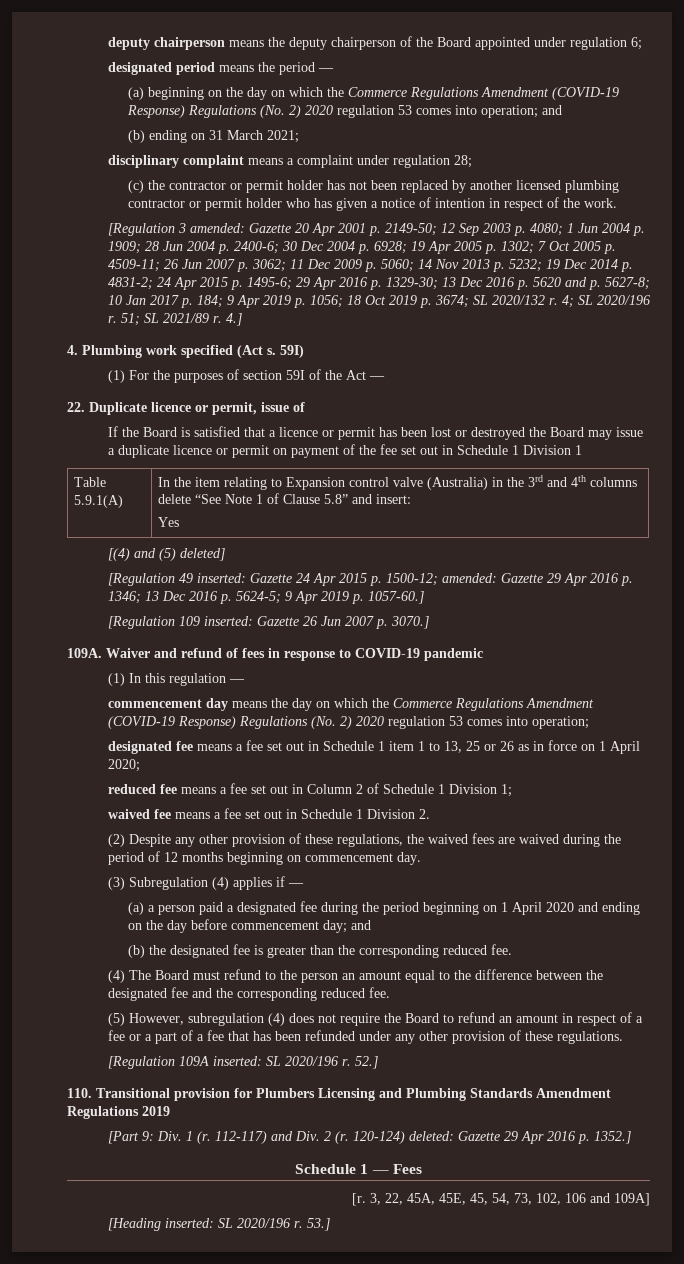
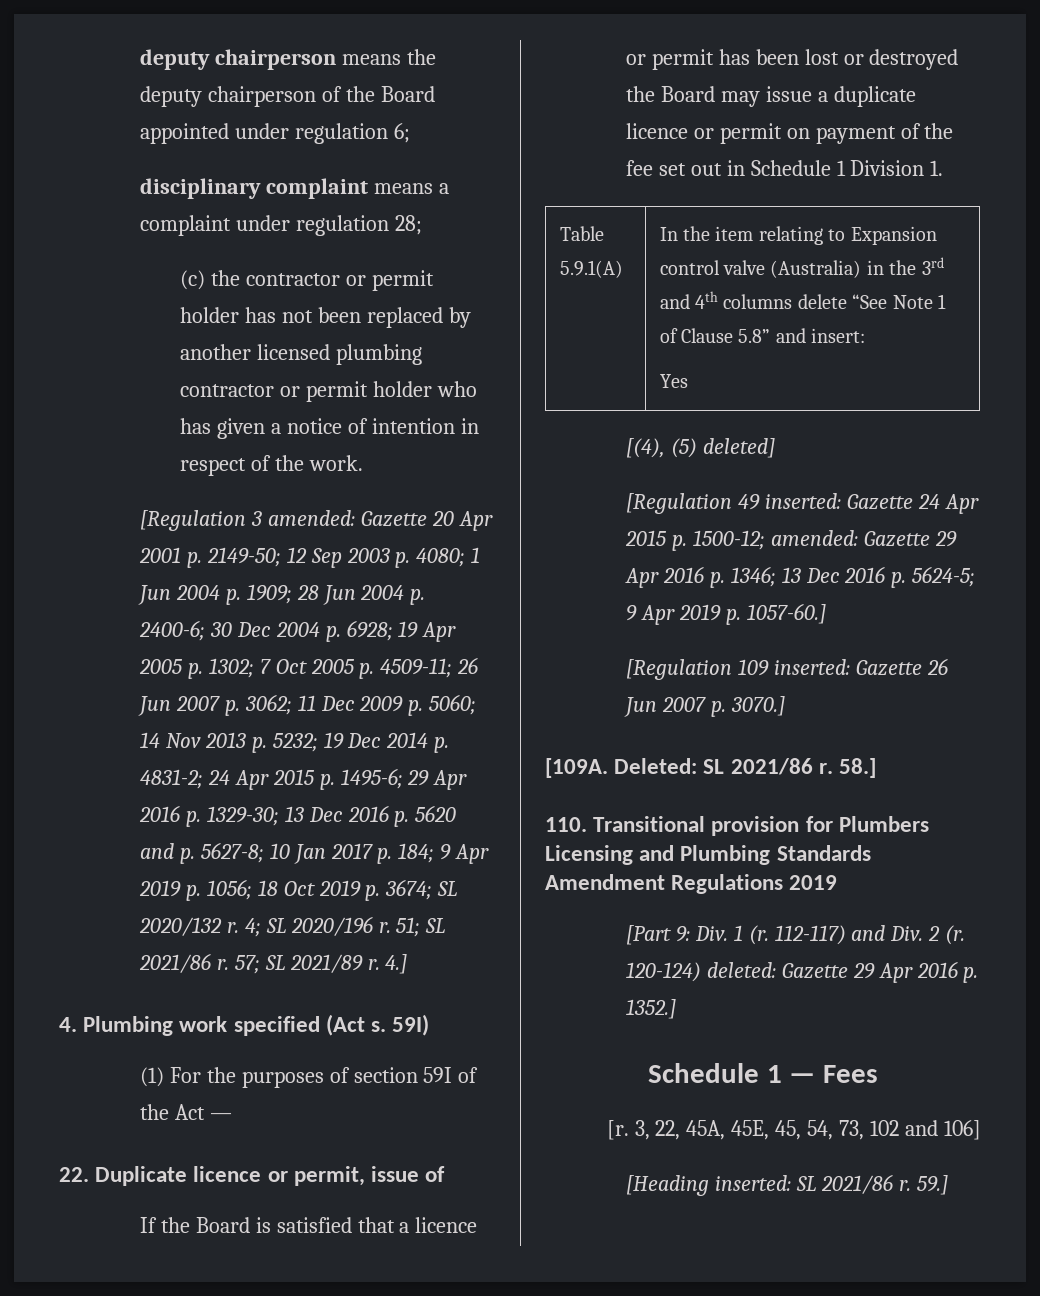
[107,62,334,75] [127,87,619,100] [126,105,562,118] [127,130,299,143] // designated period means the period — // (a) beginning on the day on which the Commerce Regulations Amendment (COVID-19 Response) Regulations (No. 2) 2020 regulation 53 comes into operation; and // (b) ending on 31 March 2021; -> (410, 133) none
(159, 318) none -> [138,953,285,974] 2021/86 r. 57; SL
[574,445,582,455] 1 -> [930,160,944,176] 1.
[107,548,156,561] [(4) and -> [625,438,665,458] [(4),
[67,648,483,661] [107,673,245,686] [107,698,594,711] [107,716,589,729] [107,740,640,754] [107,759,140,772] [107,783,512,797] [107,808,430,819] [107,833,621,847] [107,851,421,865] [107,876,304,890] [127,901,640,915] [127,919,371,933] [127,944,512,958] [107,969,603,983] [107,987,390,1001] [107,1012,643,1026] [107,1030,623,1044] [107,1056,378,1069] 109A. Waiver and refund of fees in response to COVID-19 pandemic // (1) In this regulation — // commencement day means the day on which the Commerce Regulations Amendment (COVID-19 Response) Regulations (No. 2) 2020 regulation 53 comes into operation; // designated fee means a fee set out in Schedule 1 item 1 to 13, 25 or 26 as in force on 1 April 2020; // reduced fee means a fee set out in Column 2 of Schedule 1 Division 1; // waived fee means a fee set out in Schedule 1 Division 2. // (2) Despite any other provision of these regulations, the waived fees are waived during the period of 12 months beginning on commencement day. // (3) Subregulation (4) applies if — // (a) a person paid a designated fee during the period beginning on 1 April 2020 and ending on the day before commencement day; and // (b) the designated fee is greater than the corresponding reduced fee. // (4) The Board must refund to the person an amount equal to the difference between the designated fee and the corresponding reduced fee. // (5) However, subregulation (4) does not require the Board to refund an amount in respect of a fee or a part of a fee that has been refunded under any other provision of these regulations. // [Regulation 109A inserted: SL 2020/196 r. 52.] -> [545,758,877,778] [109A. Deleted: SL 2021/86 r. 58.]
[536,1193,650,1206] 102, 106 and 109A] -> [870,1120,981,1140] 102 and 106]
[236,1218,330,1231] 2020/196 r. 53.] -> [820,1174,948,1195] 2021/86 r. 59.]

